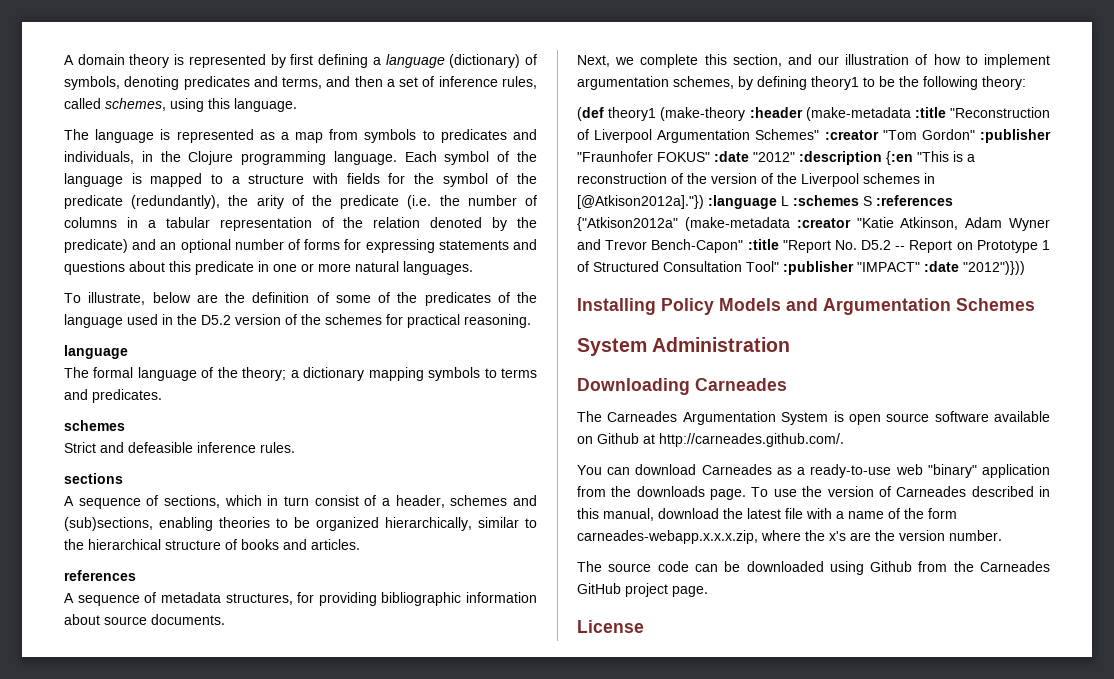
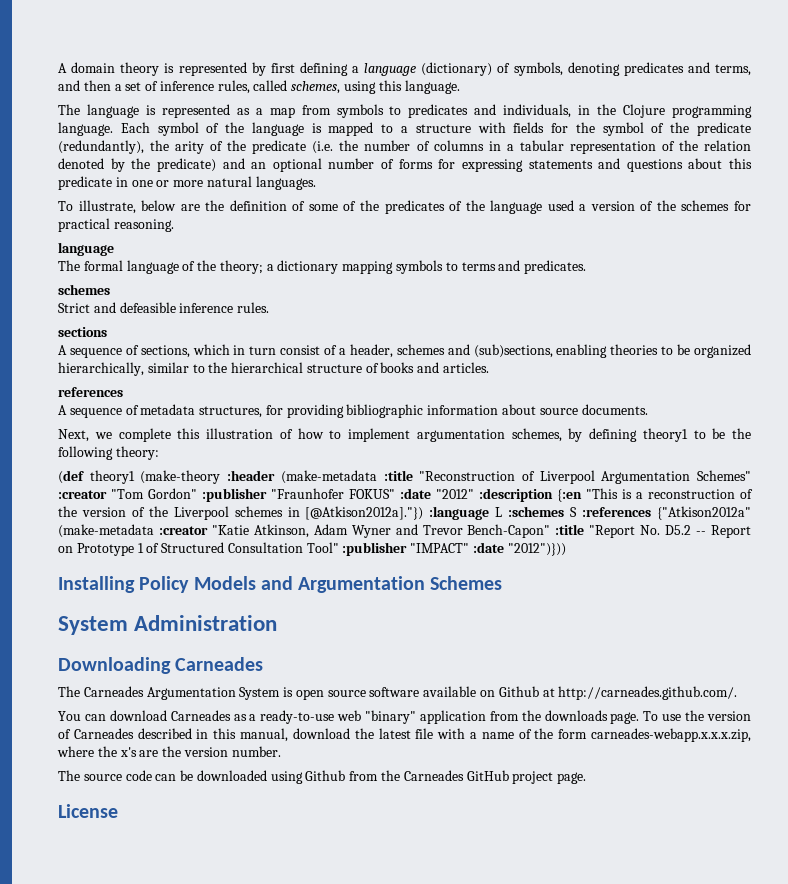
[162,314,231,325] in the D5.2 -> [579,204,587,211] a
[732,54,840,67] section, and our -> (201, 433) none

